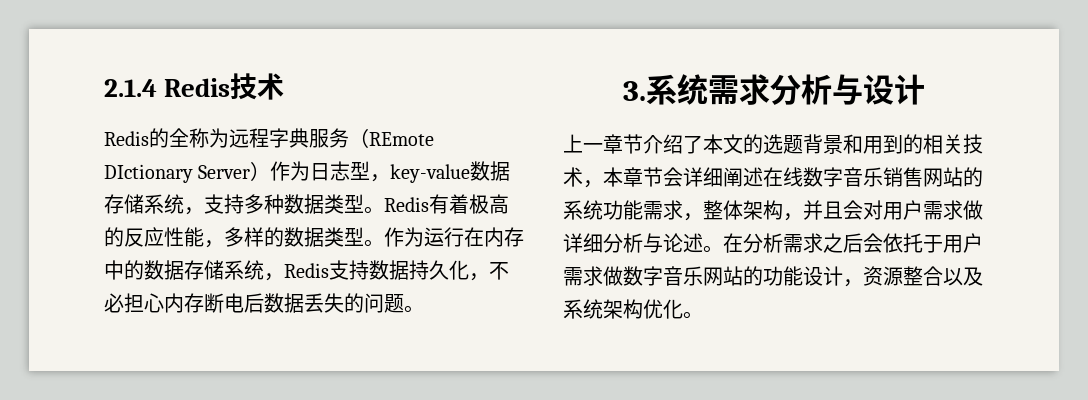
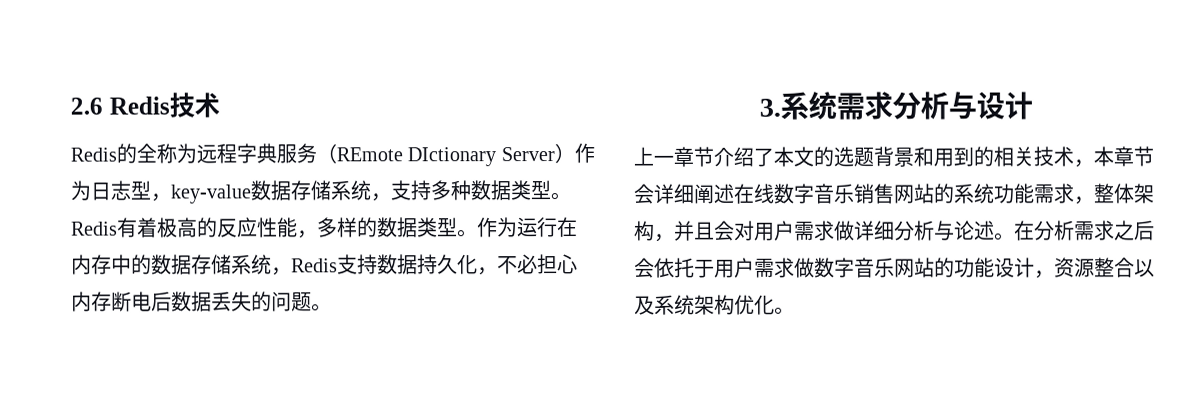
[104,79,157,97] 2.1.4 -> [70,97,103,115] 2.6

